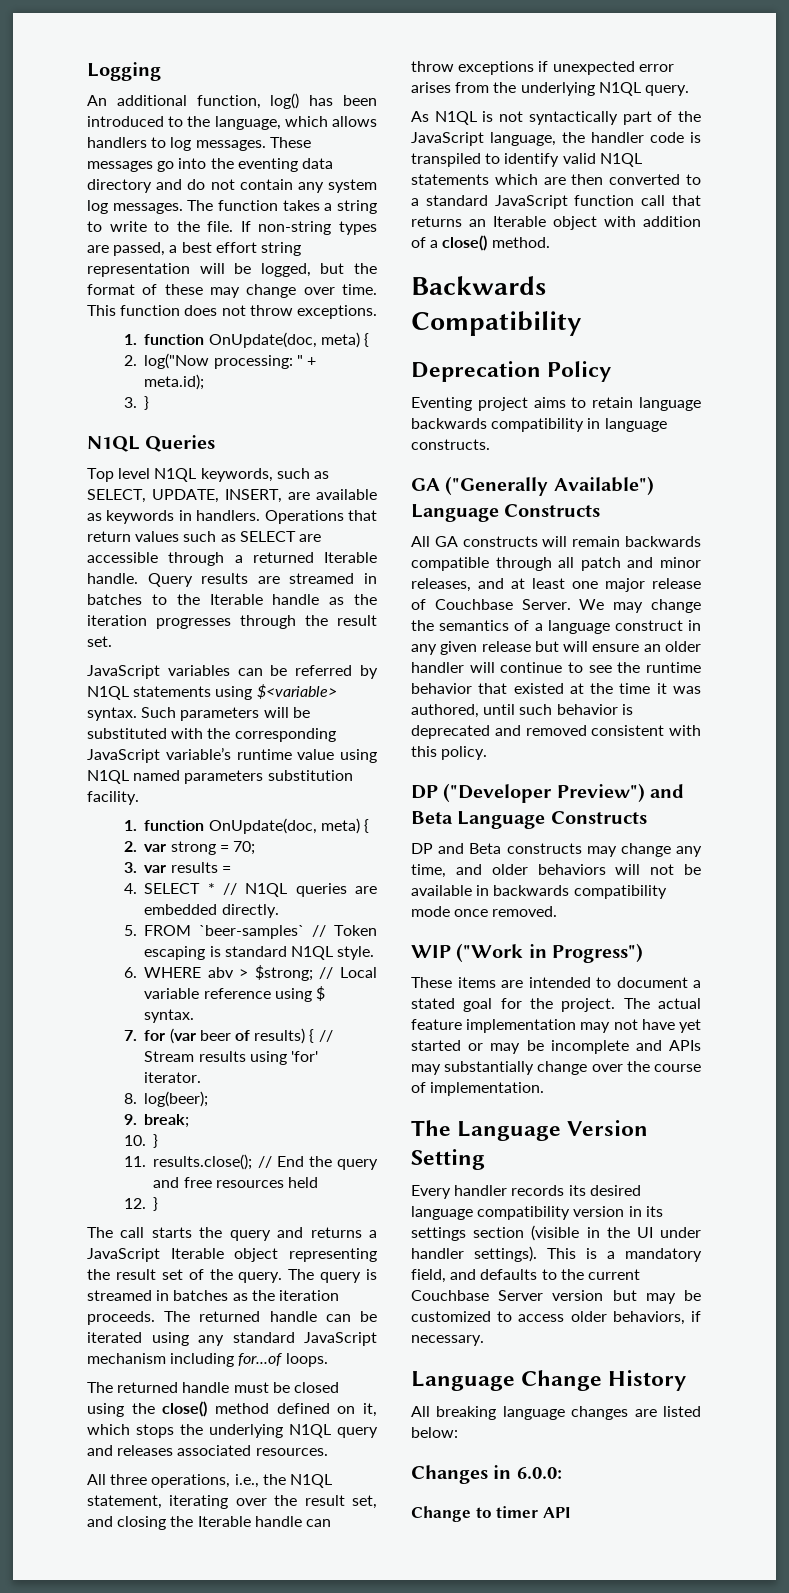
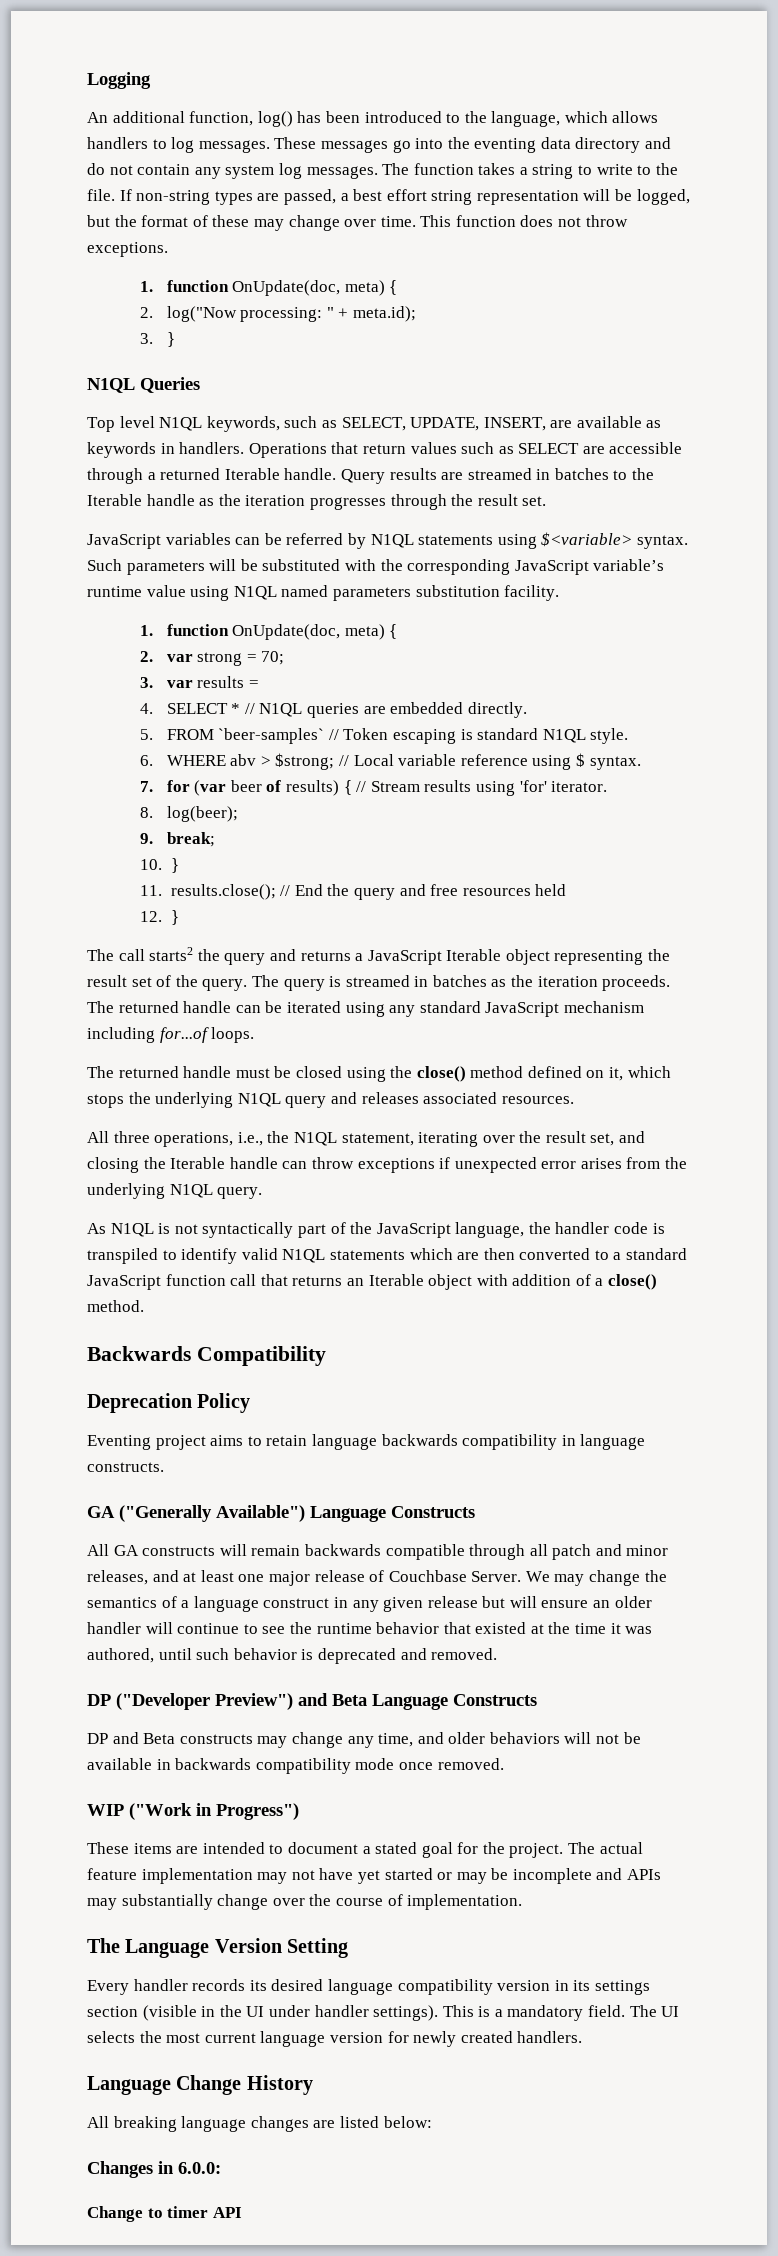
[151,1227,192,1238] starts -> [149,947,194,961] starts2
[525,725,701,736] [411,746,488,760] removed consistent with this policy. -> [431,1648,498,1660] removed.
[411,1269,640,1283] [411,1290,701,1304] [411,1311,701,1325] [411,1335,484,1346] field, and defaults to the current Couchbase Server version but may be customized to access older behaviors, if necessary. -> [588,2005,680,2017] [87,2031,583,2047] field. The UI selects the most current language version for newly created handlers.

